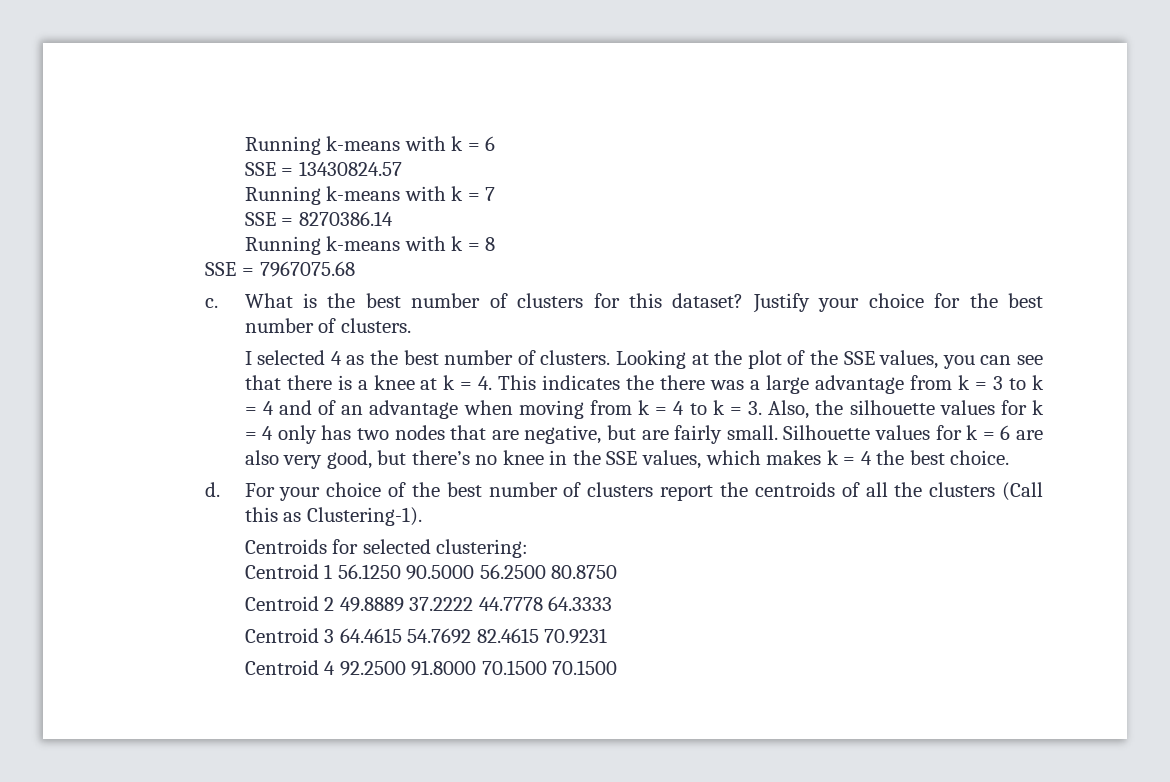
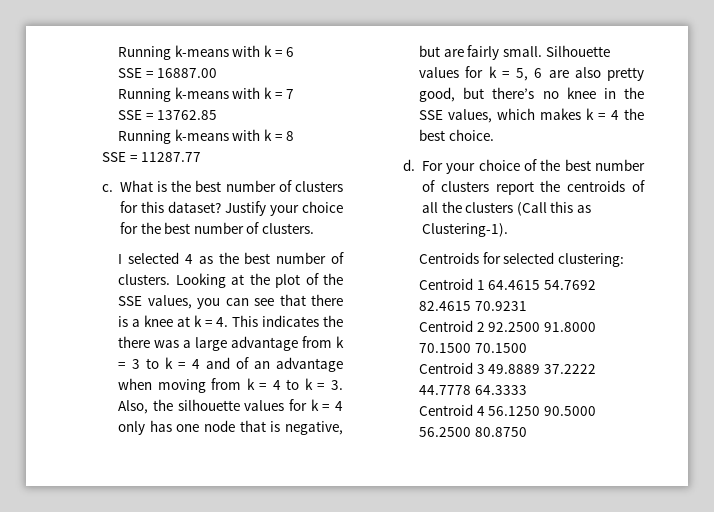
[298,161,402,176] 13430824.57 -> [157,68,218,78] 16887.00
[298,211,393,226] 8270386.14 -> [157,110,218,120] 13762.85
[259,261,355,277] 7967075.68 -> [141,152,202,162] 11287.77
[357,425,519,440] two nodes that are -> [176,420,281,432] one node that is
(995, 436) none -> [516,68,529,81] 5,
[283,455,323,469] very -> [607,67,644,81] pretty
[337,564,618,580] [244,596,613,612] [244,628,608,644] [244,660,618,676] 56.1250 90.5000 56.2500 80.8750 // Centroid 2 49.8889 37.2222 44.7778 64.3333 // Centroid 3 64.4615 54.7692 82.4615 70.9231 // Centroid 4 92.2500 91.8000 70.1500 70.1500 -> [488,280,597,290] [419,301,527,311] [419,320,597,332] [419,343,527,353] [419,362,597,374] [419,385,527,395] [419,404,597,416] [419,427,527,437] 64.4615 54.7692 82.4615 70.9231 // Centroid 2 92.2500 91.8000 70.1500 70.1500 // Centroid 3 49.8889 37.2222 44.7778 64.3333 // Centroid 4 56.1250 90.5000 56.2500 80.8750

